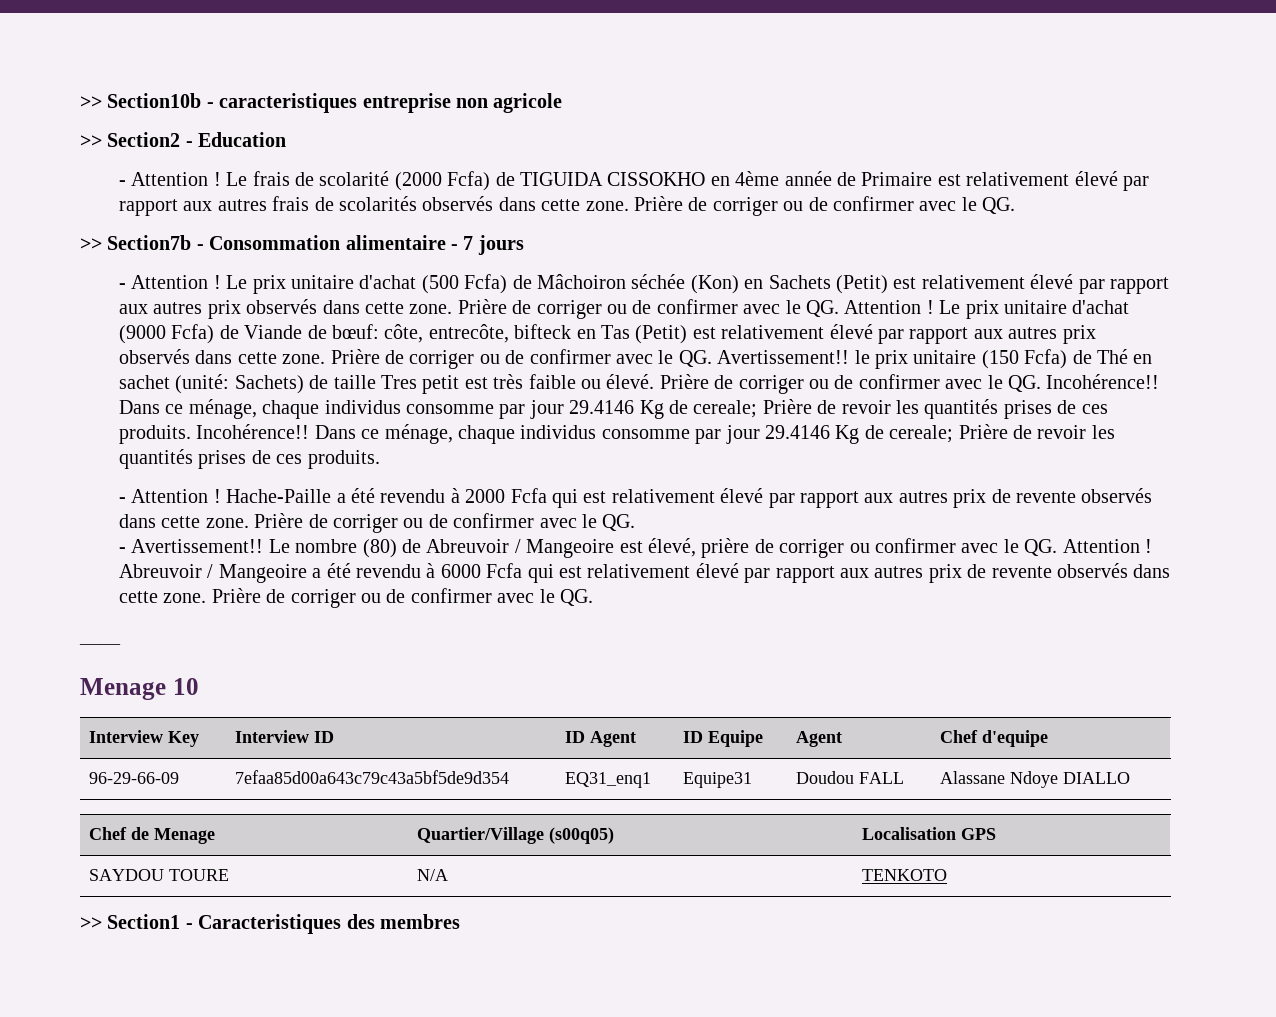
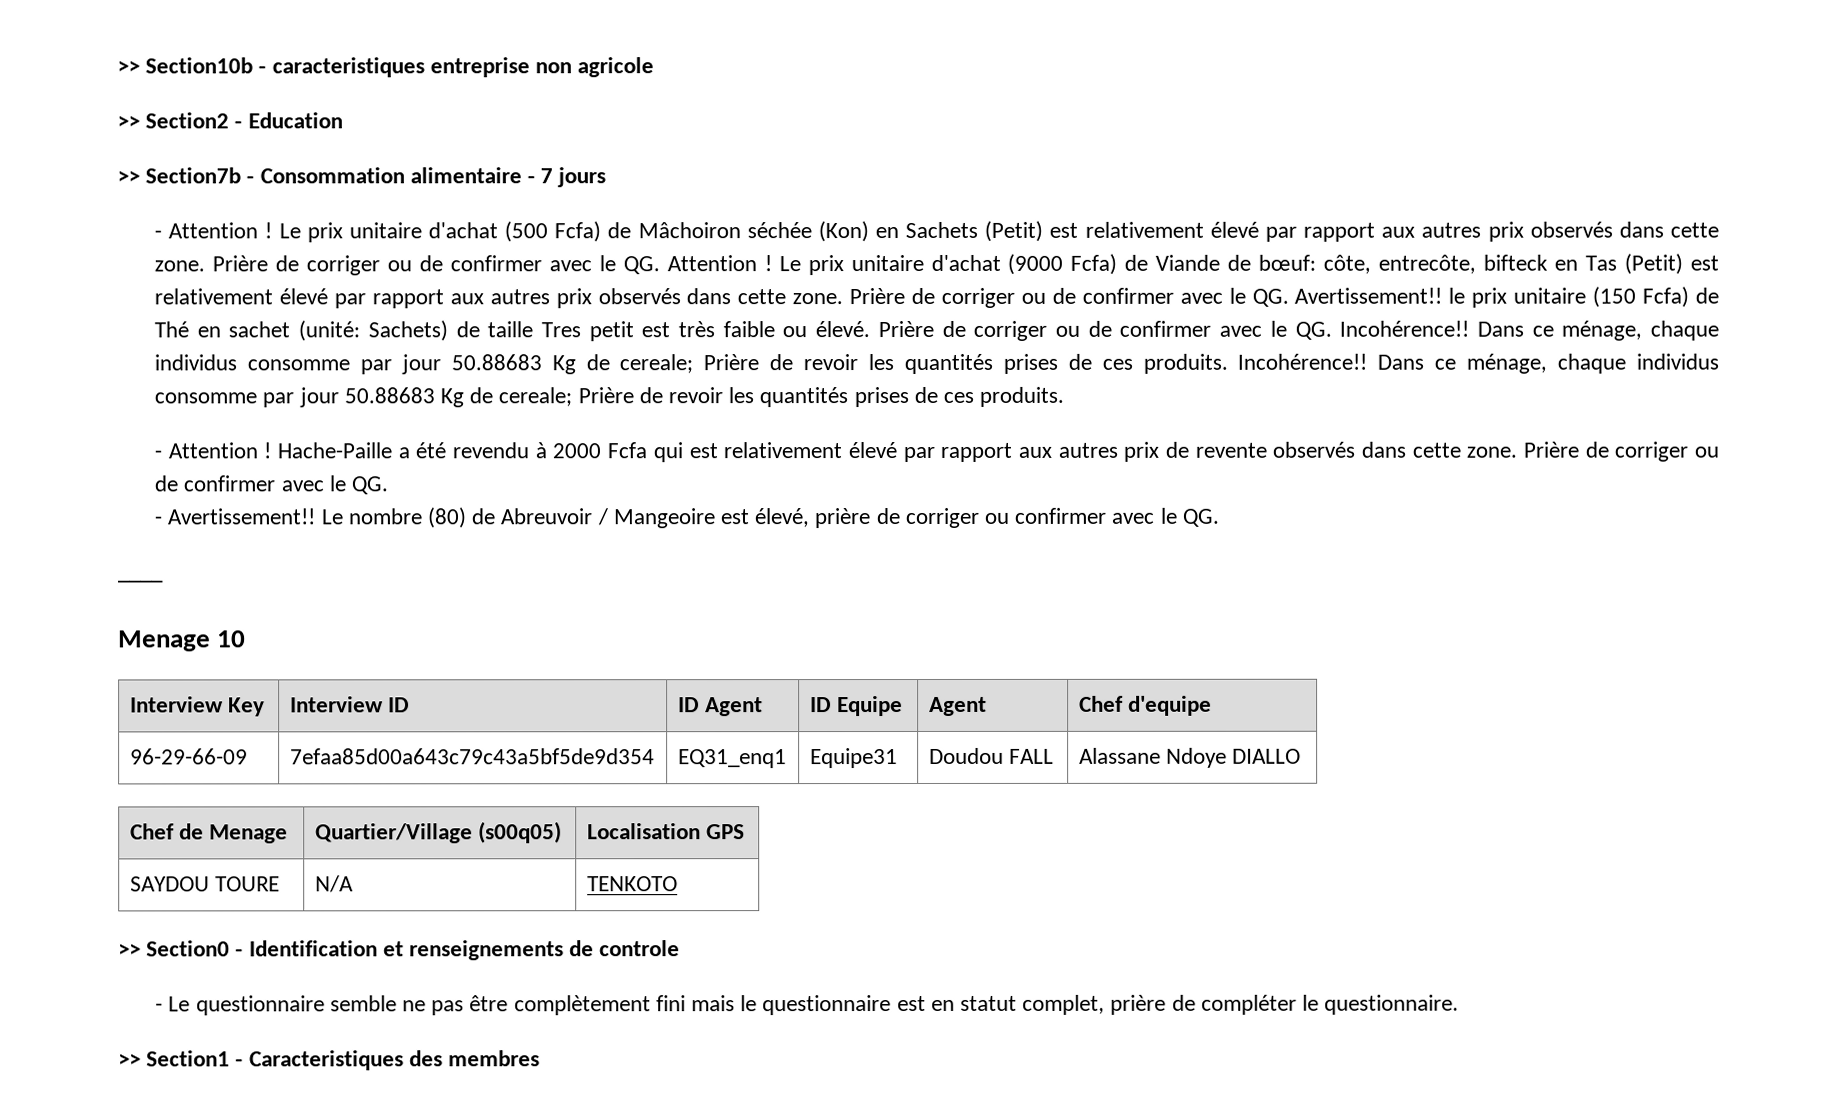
[119,171,1150,191] [119,196,1016,216] // - Attention ! Le frais de scolarité (2000 Fcfa) de TIGUIDA CISSOKHO en 4ème année de Primaire est relativement élevé par rapport aux autres frais de scolarités observés dans cette zone. Prière de corriger ou de confirmer avec le QG. -> (343, 120) none
[569,400,635,414] 29.4146 -> [450,354,542,371] 50.88683
[765,425,831,439] 29.4146 -> [343,387,435,404] 50.88683
[1062,539,1153,553] [119,563,1171,583] [119,588,594,608] Attention ! Abreuvoir / Mangeoire a été revendu à 6000 Fcfa qui est relativement élevé par rapport aux autres prix de revente observés dans cette zone. Prière de corriger ou de confirmer avec le QG. -> (1219, 517) none
(947, 875) none -> [118,940,681,961] [155,994,1460,1016] // >> Section0 - Identification et renseignements de controle // - Le questionnaire semble ne pas être complètement fini mais le questionnaire est en statut complet, prière de compléter le questionnaire.

